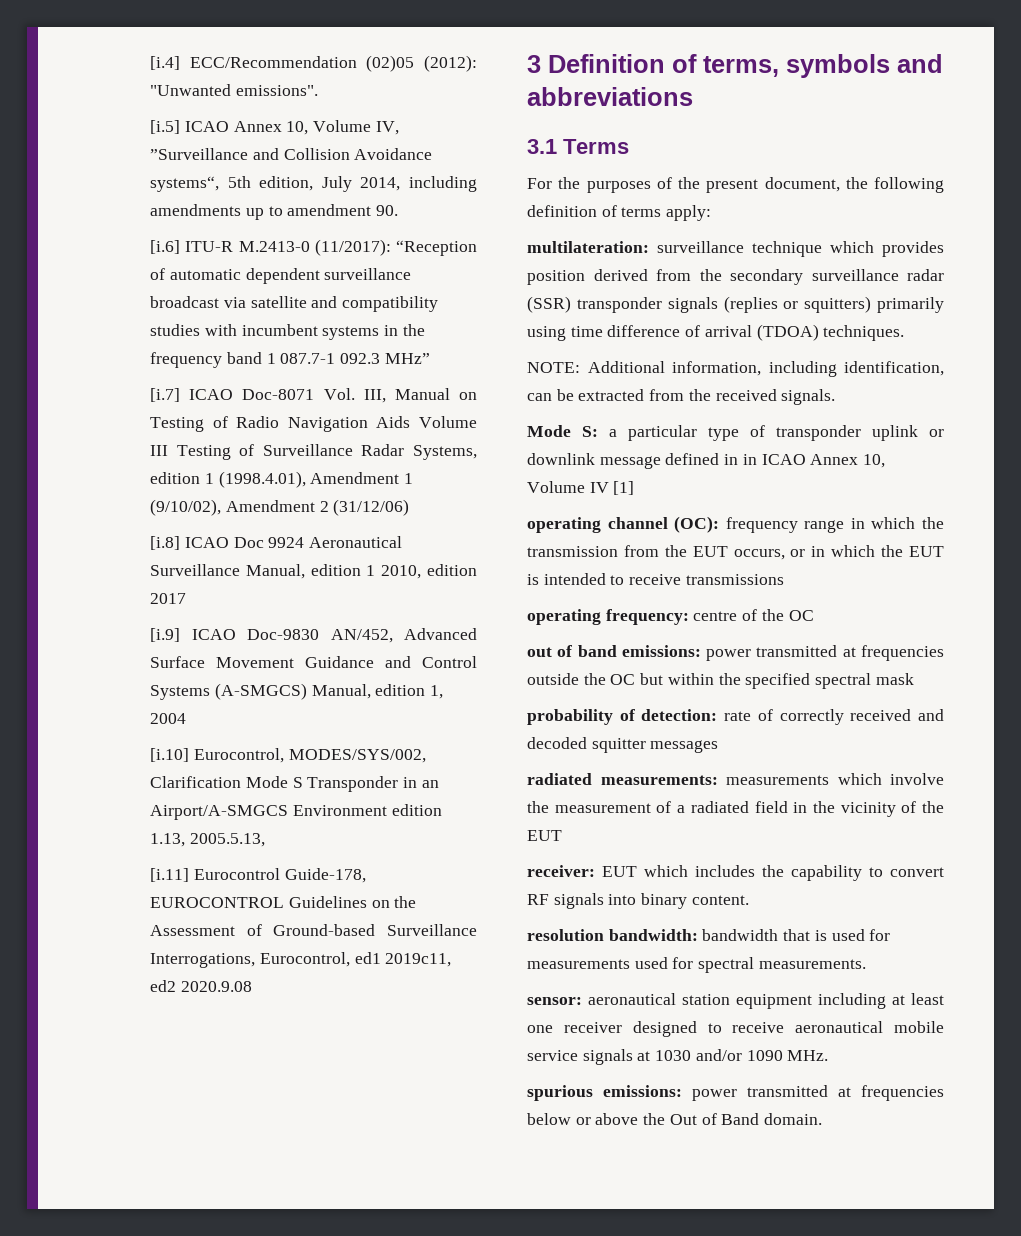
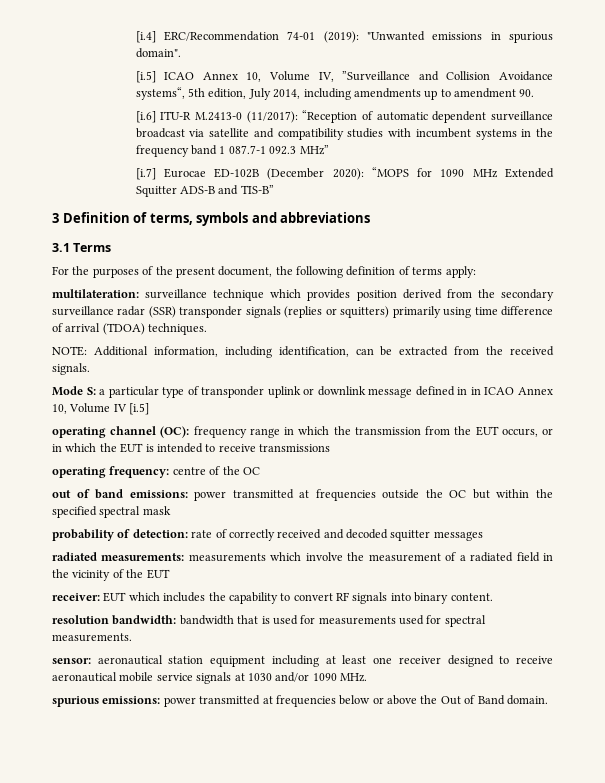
[189,55,478,72] [150,84,318,96] ECC/Recommendation (02)05 (2012): "Unwanted emissions". -> [164,31,553,43] [135,48,181,58] ERC/Recommendation 74-01 (2019): "Unwanted emissions in spurious domain".
[189,388,478,403] [150,416,477,432] [150,444,477,460] [150,471,414,488] [150,499,410,516] [150,536,403,550] [150,564,478,579] [150,593,187,604] [150,628,478,643] [150,656,478,668] [150,683,444,700] [150,713,187,724] [150,748,426,763] [150,776,439,792] [150,804,442,820] [150,833,265,847] [150,868,366,883] [150,896,417,908] [150,924,478,936] [150,952,452,968] [150,980,252,992] ICAO Doc-8071 Vol. III, Manual on Testing of Radio Navigation Aids Volume III Testing of Surveillance Radar Systems, edition 1 (1998.4.01), Amendment 1 (9/10/02), Amendment 2 (31/12/06) // [i.8] ICAO Doc 9924 Aeronautical Surveillance Manual, edition 1 2010, edition 2017 // [i.9] ICAO Doc-9830 AN/452, Advanced Surface Movement Guidance and Control Systems (A-SMGCS) Manual, edition 1, 2004 // [i.10] Eurocontrol, MODES/SYS/002, Clarification Mode S Transponder in an Airport/A-SMGCS Environment edition 1.13, 2005.5.13, // [i.11] Eurocontrol Guide-178, EUROCONTROL Guidelines on the Assessment of Ground-based Surveillance Interrogations, Eurocontrol, ed1 2019c11, ed2 2020.9.08 -> [163,167,555,180] [135,185,274,197] Eurocae ED-102B (December 2020): “MOPS for 1090 MHz Extended Squitter ADS-B and TIS-B”
[613,481,635,495] [1] -> [129,403,150,415] [i.5]

